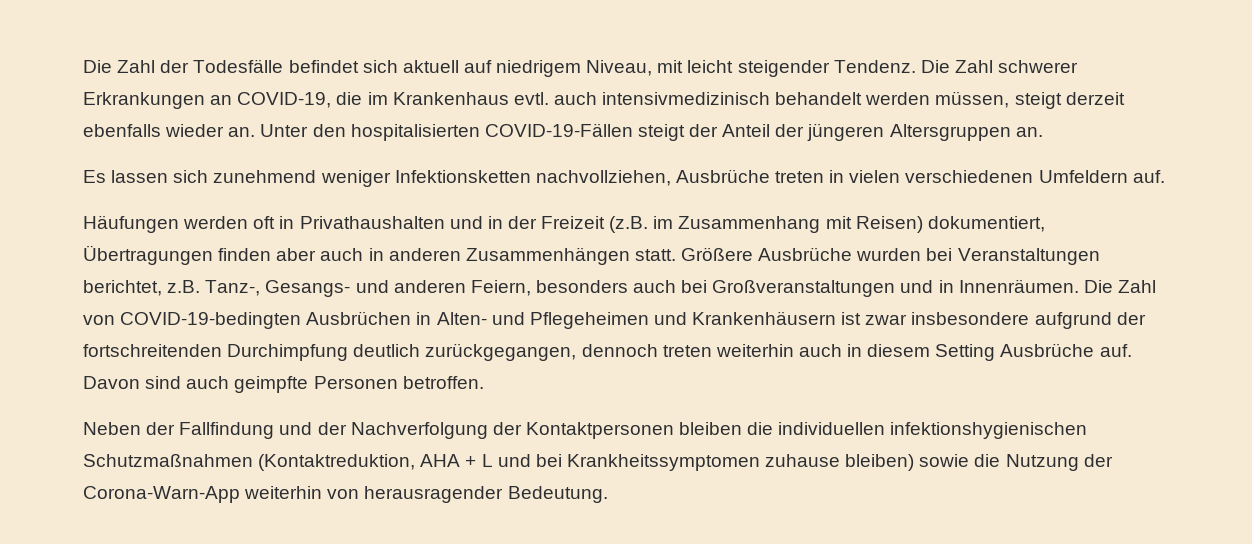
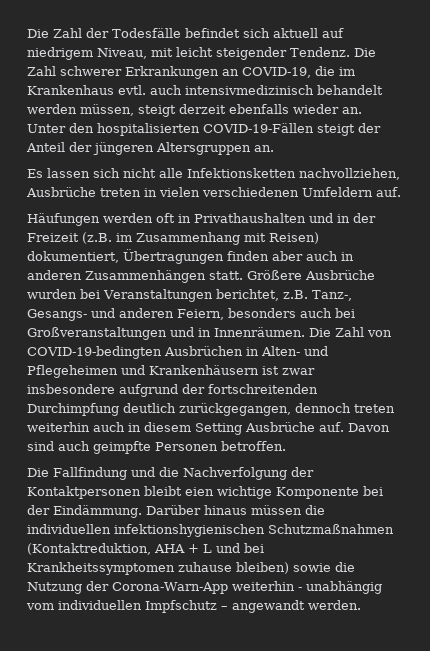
[213,170,391,187] zunehmend weniger -> [123,168,183,178] nicht alle
[83,422,176,435] Neben der -> [27,468,49,477] Die
[317,422,347,435] der -> [159,467,179,477] die
[679,422,743,435] bleiben -> [144,486,383,499] [27,505,302,518] bleibt eien wichtige Komponente bei der Eindämmung. Darüber hinaus müssen
[327,486,608,503] von herausragender Bedeutung. -> [297,581,382,594] [26,600,361,613] - unabhängig vom individuellen Impfschutz – angewandt werden.

